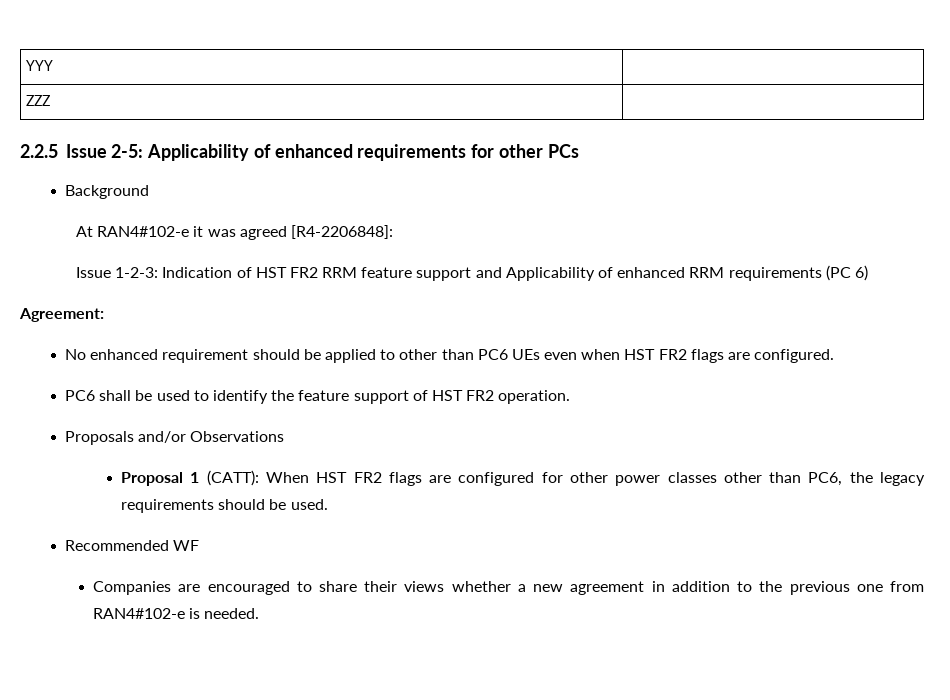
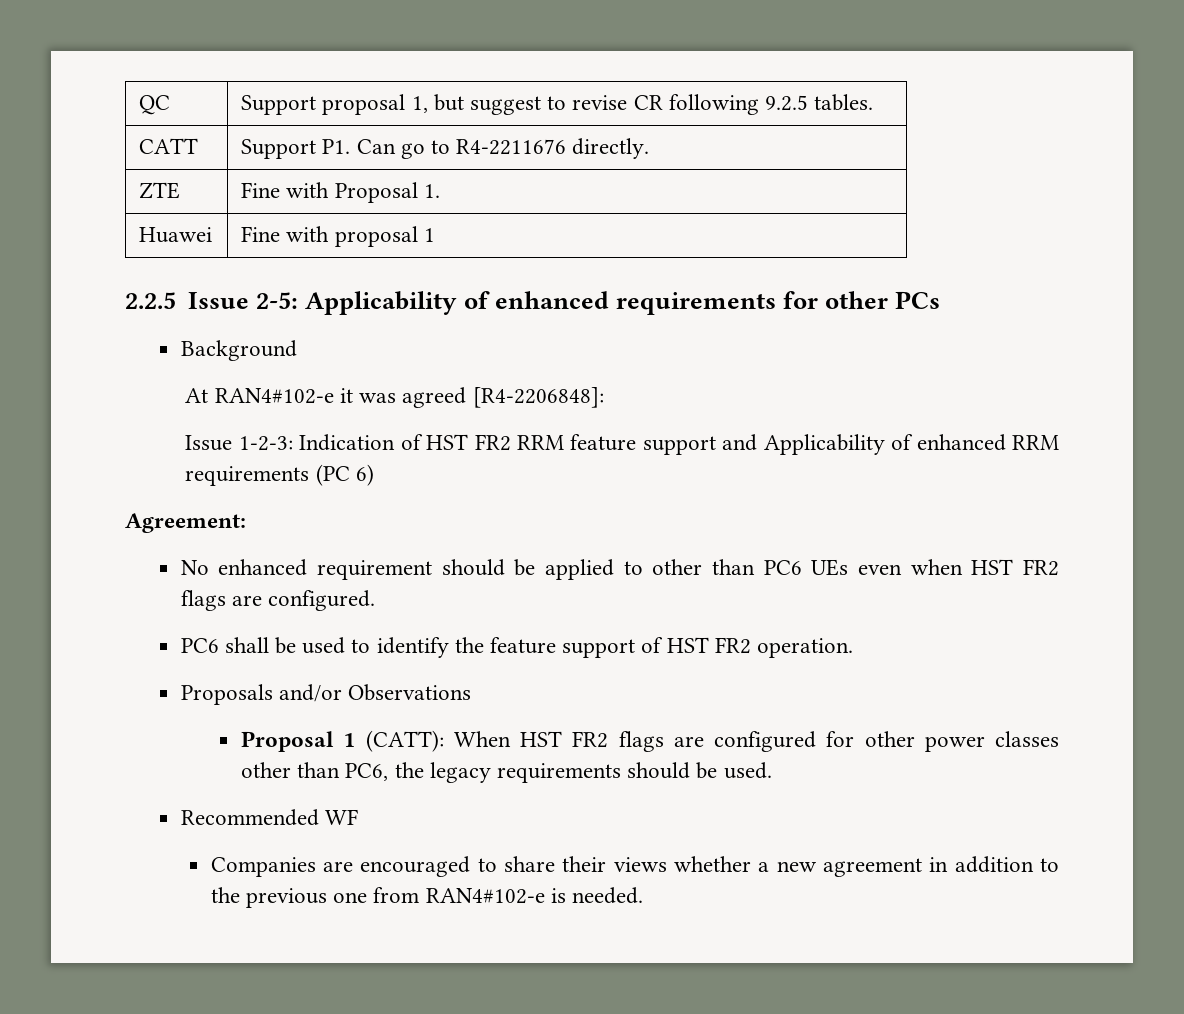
[26,60,54,71] [26,95,51,106] YYY | // ZZZ | -> [139,95,171,115] [241,94,874,115] [139,138,199,154] [241,138,650,159] [139,182,181,199] [241,182,440,203] [139,227,213,243] [241,226,435,247] QC | Support proposal 1, but suggest to revise CR following 9.2.5 tables. // CATT | Support P1. Can go to R4-2211676 directly. // ZTE | Fine with Proposal 1. // Huawei | Fine with proposal 1

